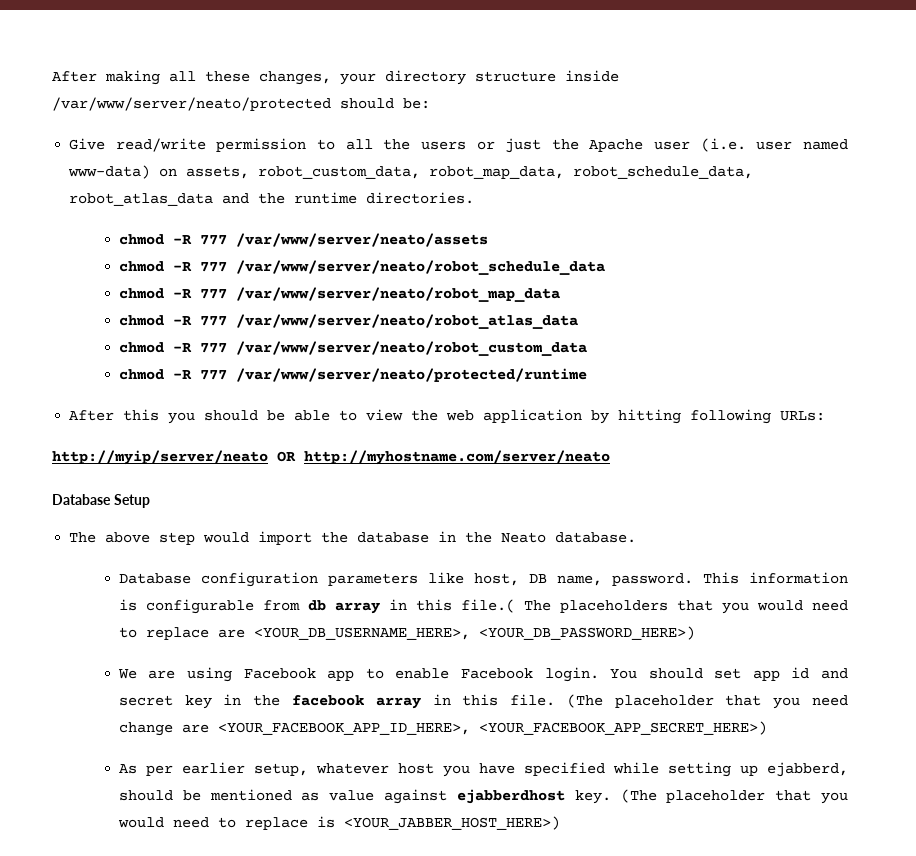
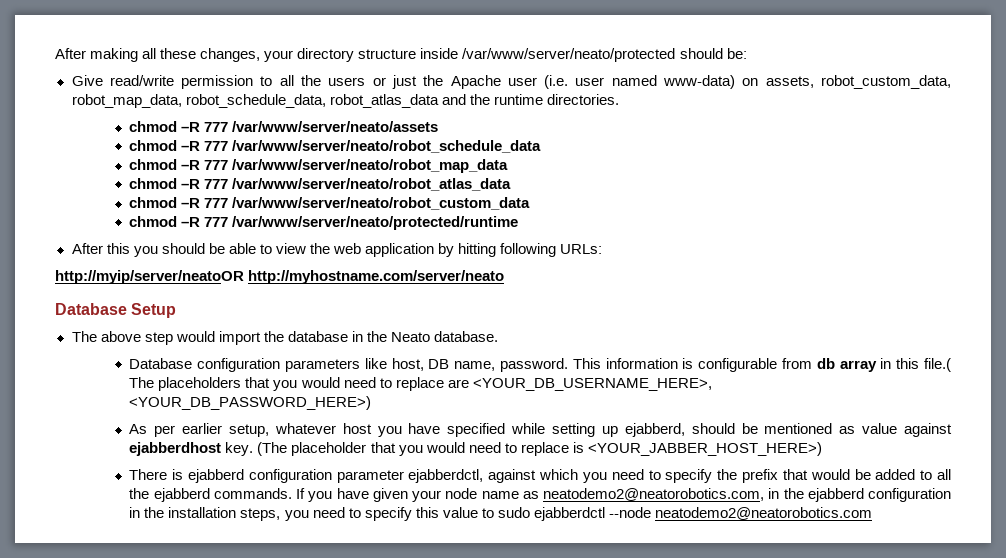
[52,450,296,465] http://myip/server/neato OR -> [55,270,244,284] http://myip/server/neatoOR
[117,667,848,682] [118,694,849,709] [118,721,767,736] // We are using Facebook app to enable Facebook login. You should set app id and secret key in the facebook array in this file. (The placeholder that you need change are <YOUR_FACEBOOK_APP_ID_HERE>, <YOUR_FACEBOOK_APP_SECRET_HERE>) -> (372, 403) none
(560, 823) none -> [129,469,951,483] [129,488,951,502] [129,507,873,521] // There is ejabberd configuration parameter ejabberdctl, against which you need to specify the prefix that would be added to all the ejabberd commands. If you have given your node name as neatodemo2@neatorobotics.com, in the ejabberd configuration in the installation steps, you need to specify this value to sudo ejabberdctl --node neatodemo2@neatorobotics.com

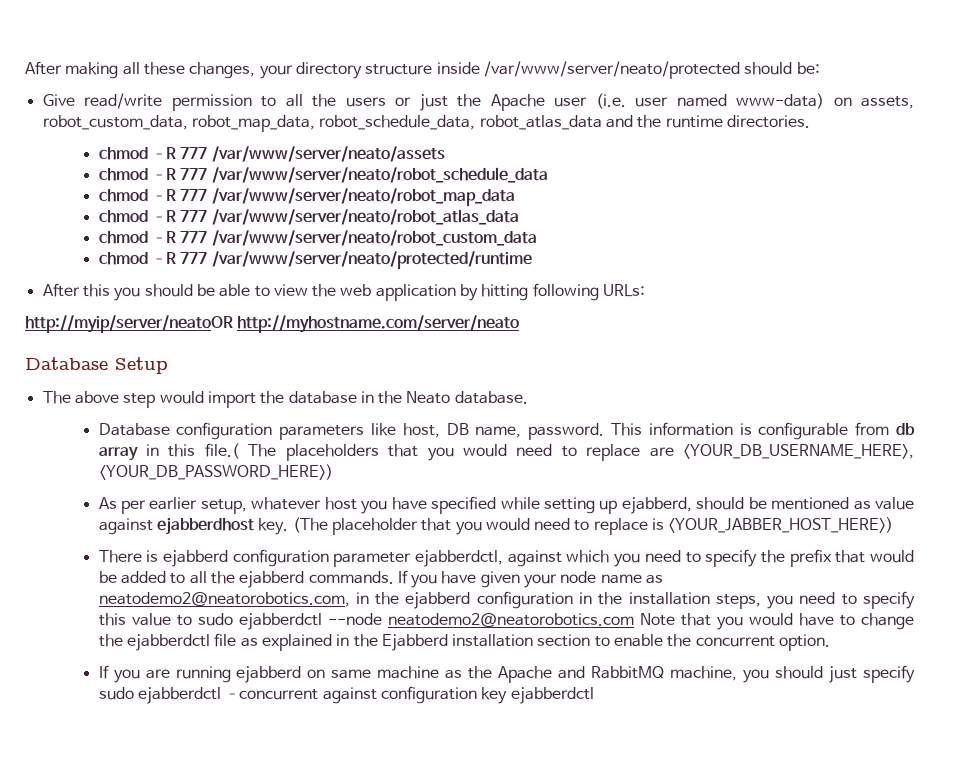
(873, 513) none -> [639,613,915,630] [98,633,831,651] [98,665,916,683] [98,686,594,704] Note that you would have to change the ejabberdctl file as explained in the Ejabberd installation section to enable the concurrent option. // If you are running ejabberd on same machine as the Apache and RabbitMQ machine, you should just specify sudo ejabberdctl –concurrent against configuration key ejabberdctl

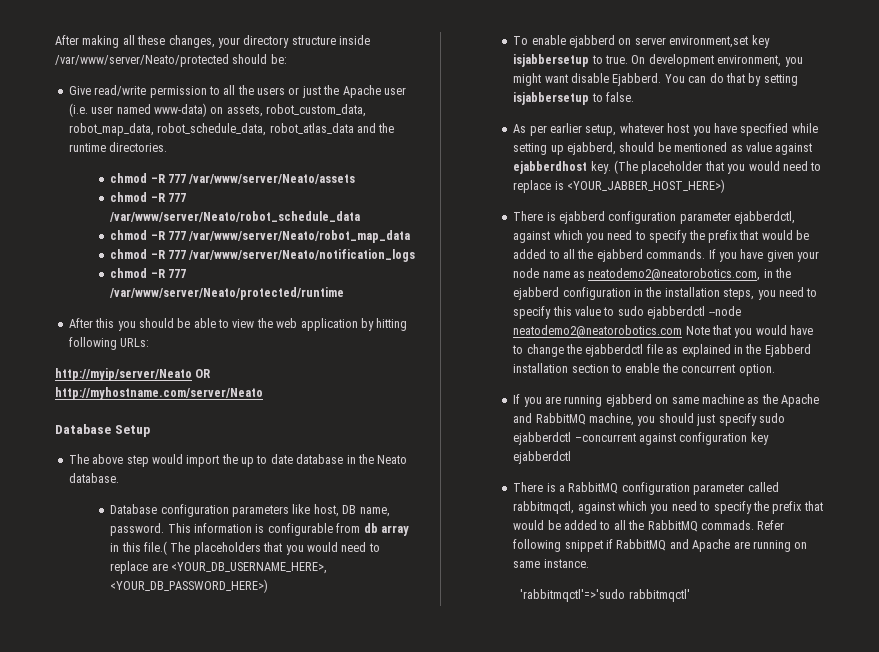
[483,61,740,79] /var/www/server/neato/protected -> [55,54,229,67] /var/www/server/Neato/protected
[211,146,445,162] [98,167,548,183] [98,188,515,206] [98,209,519,225] [98,230,537,246] [98,251,532,269] /var/www/server/neato/assets // chmod –R 777 /var/www/server/neato/robot_schedule_data // chmod –R 777 /var/www/server/neato/robot_map_data // chmod –R 777 /var/www/server/neato/robot_atlas_data // chmod –R 777 /var/www/server/neato/robot_custom_data // chmod –R 777 /var/www/server/neato/protected/runtime -> [189,174,356,184] [110,192,187,202] [110,211,361,222] [110,230,411,243] [110,249,416,262] [110,268,187,278] [110,287,345,300] /var/www/server/Neato/assets // chmod –R 777 /var/www/server/Neato/robot_schedule_data // chmod –R 777 /var/www/server/Neato/robot_map_data // chmod –R 777 /var/www/server/Neato/notification_logs // chmod –R 777 /var/www/server/Neato/protected/runtime
[25,315,520,333] http://myip/server/neatoOR http://myhostname.com/server/neato -> [55,368,211,381] [55,387,263,400] http://myip/server/Neato OR http://myhostname.com/server/Neato
(285, 397) none -> [241,454,293,467] up to date
(333, 472) none -> [513,35,770,48] [513,54,803,67] [513,73,798,86] [513,92,635,105] // To enable ejabberd on server environment,set key isjabbersetup to true. On development environment, you might want disable Ejabberd. You can do that by setting isjabbersetup to false.
(594, 695) none -> [513,482,779,495] [513,501,823,514] [513,520,785,532] [513,539,808,552] [513,559,589,568] [520,589,690,602] // There is a RabbitMQ configuration parameter called rabbitmqctl, against which you need to specify the prefix that would be added to all the RabbitMQ commads. Refer following snippet if RabbitMQ and Apache are running on same instance. // 'rabbitmqctl'=>'sudo rabbitmqctl'

